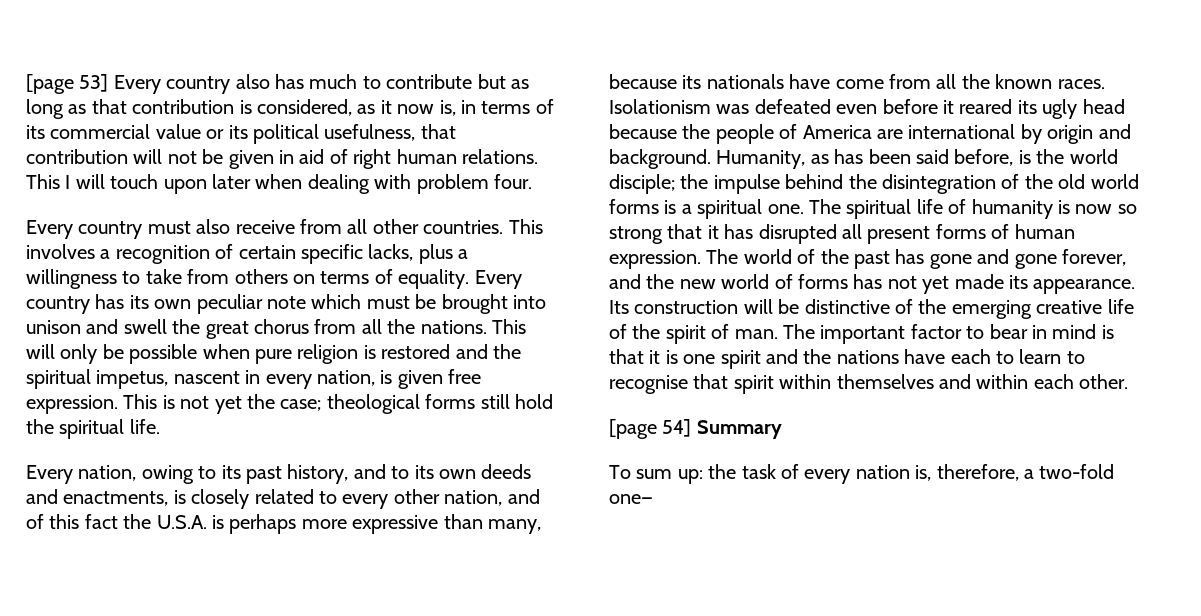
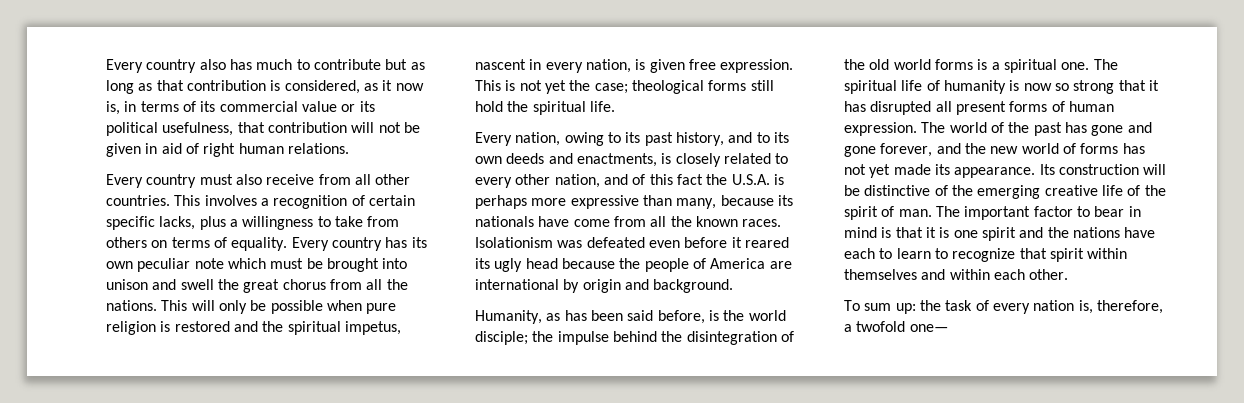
[26,74,109,94] [page 53] -> (106, 66) none
[26,174,532,194] This I will touch upon later when dealing with problem four. -> (349, 148) none
(711, 159) none -> (734, 286) //
[609,375,688,394] recognise -> [952,248,1016,262] recognize
[609,419,782,439] // [page 54] Summary -> (1069, 274) none
[1039,464,1115,479] two-fold -> [856,321,906,332] twofold

